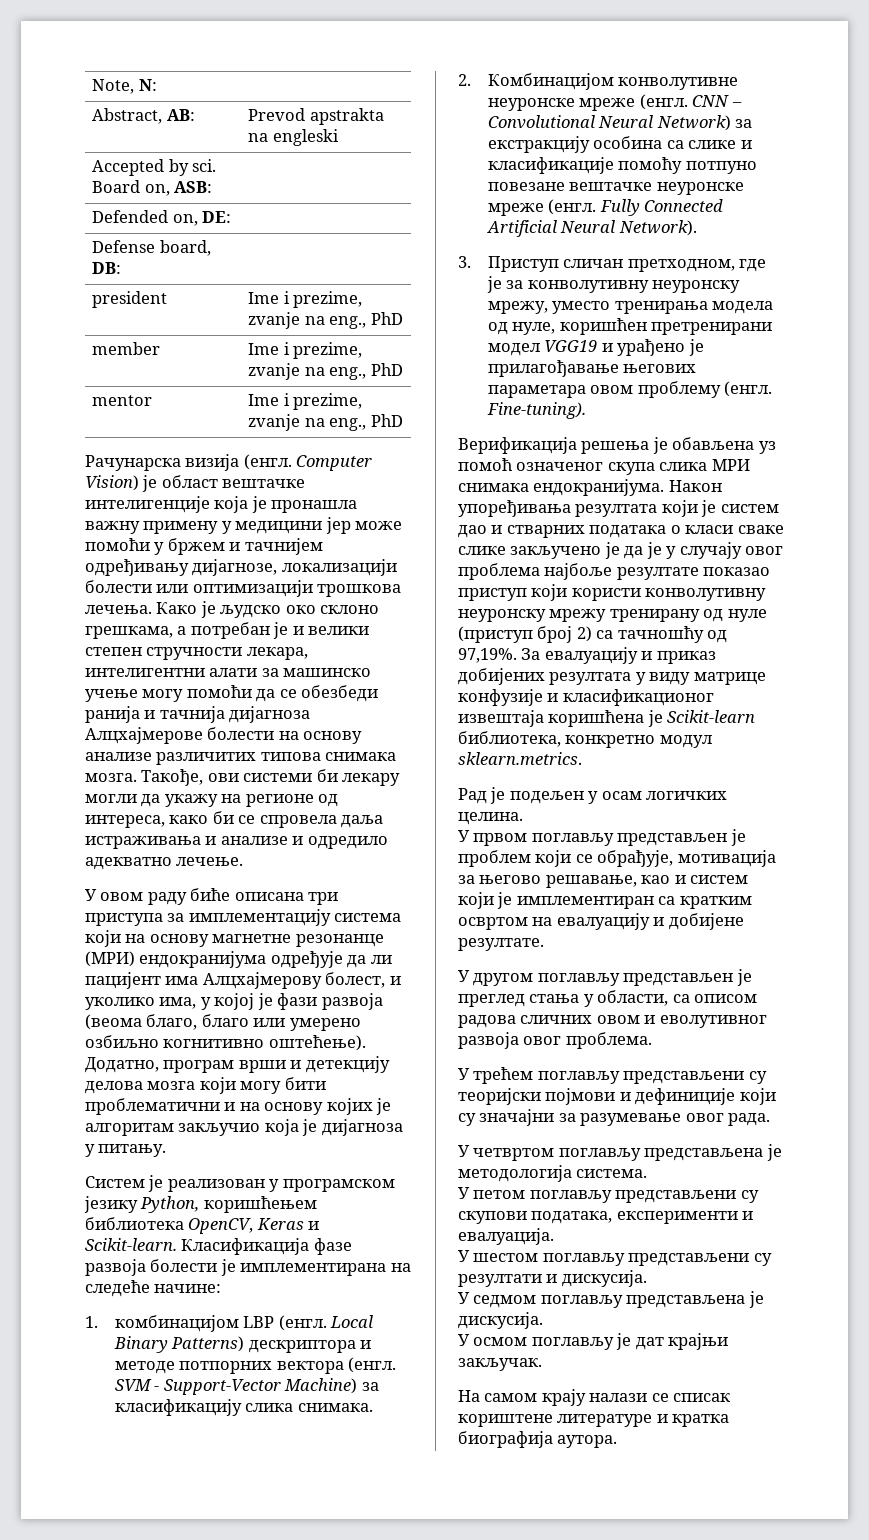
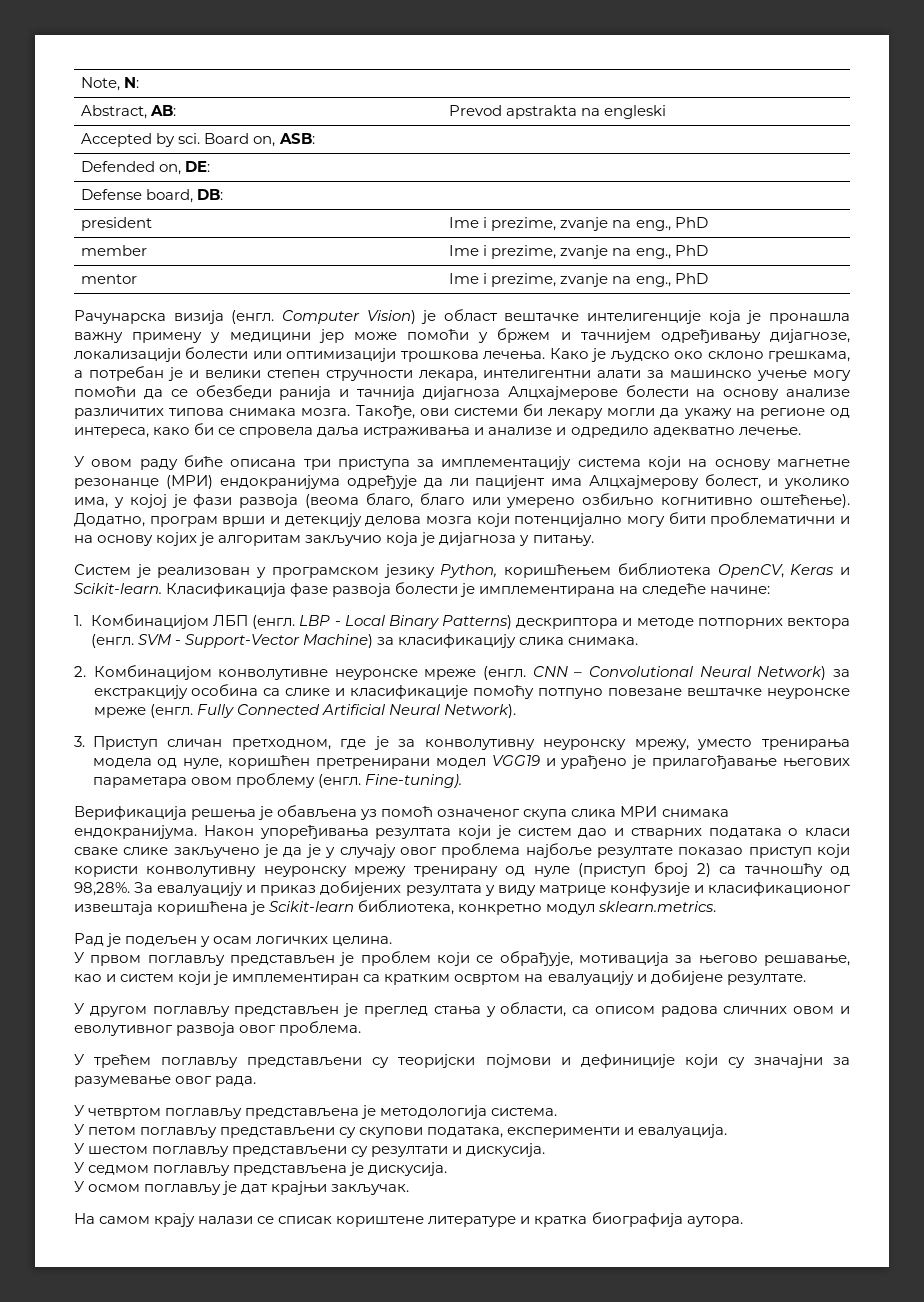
(236, 1085) none -> [514,513,623,527] потенцијално
[114,1315,327,1332] комбинацијом LBP (енгл. -> [90,614,341,629] Комбинацијом ЛБП (енгл. LBP -
[458,648,517,663] 97,19%. -> [74,882,130,896] 98,28%.

